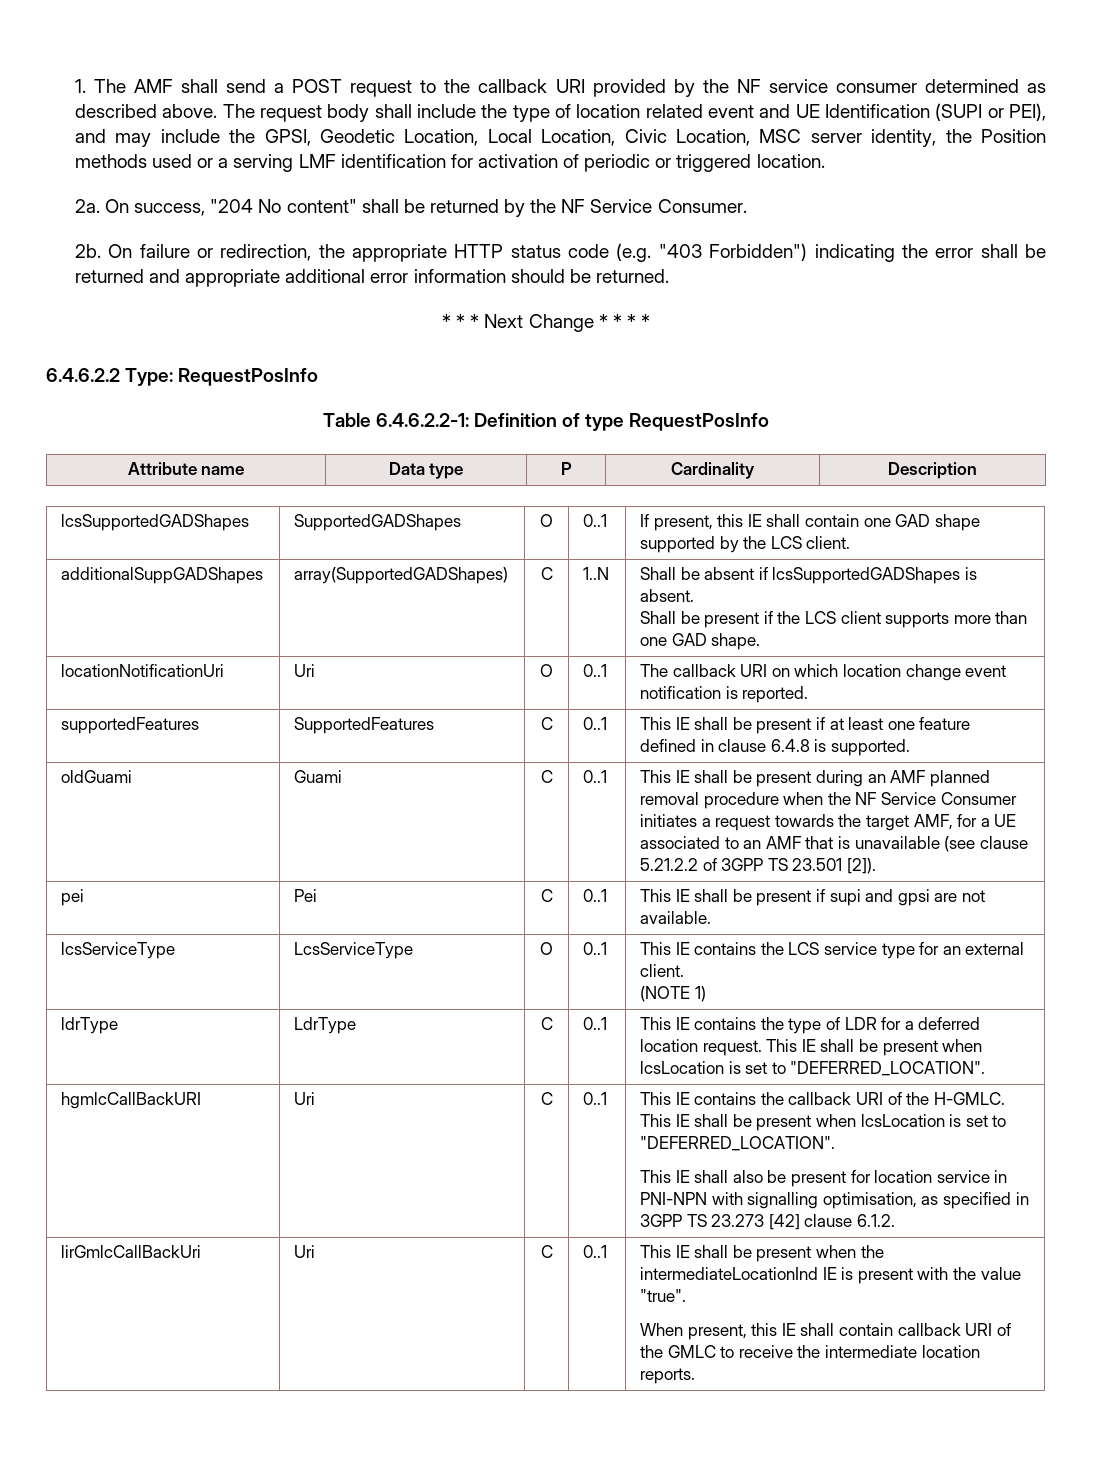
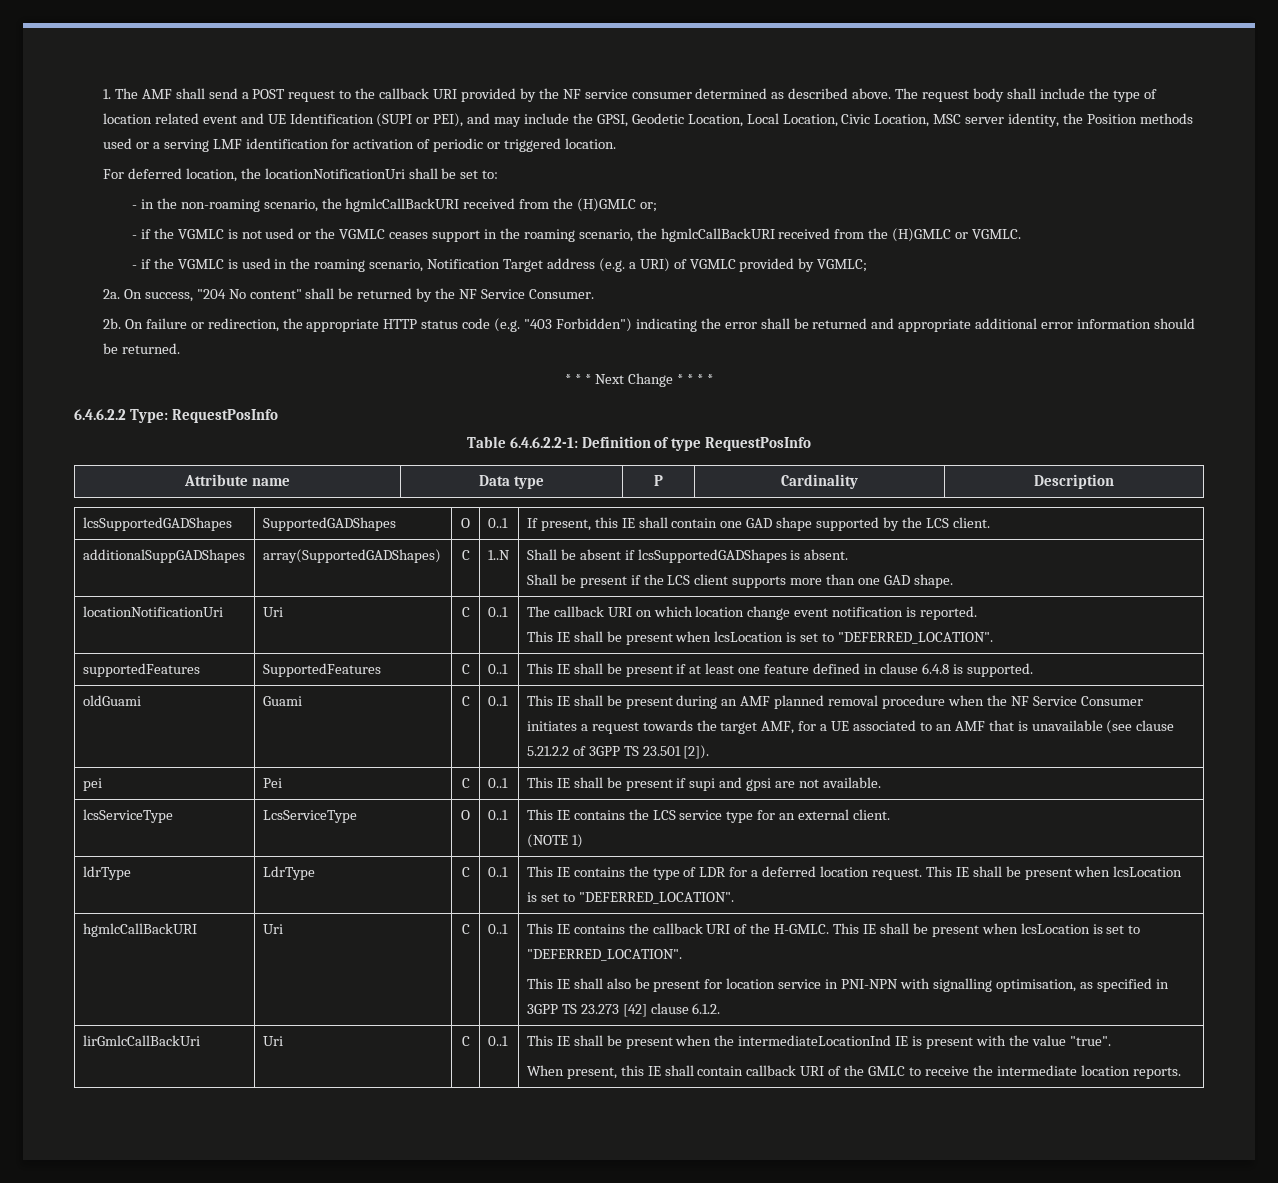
(825, 161) none -> [102,168,499,182] [131,198,658,212] [131,228,1021,242] [131,258,868,272] // For deferred location, the locationNotificationUri shall be set to: // - in the non-roaming scenario, the hgmlcCallBackURI received from the (H)GMLC or; // - if the VGMLC is not used or the VGMLC ceases support in the roaming scenario, the hgmlcCallBackURI received from the (H)GMLC or VGMLC. // - if the VGMLC is used in the roaming scenario, Notification Target address (e.g. a URI) of VGMLC provided by VGMLC;
[540,664,553,677] O -> [461,607,470,617] C
(809, 694) none -> [526,631,994,645] // This IE shall be present when lcsLocation is set to "DEFERRED_LOCATION".

